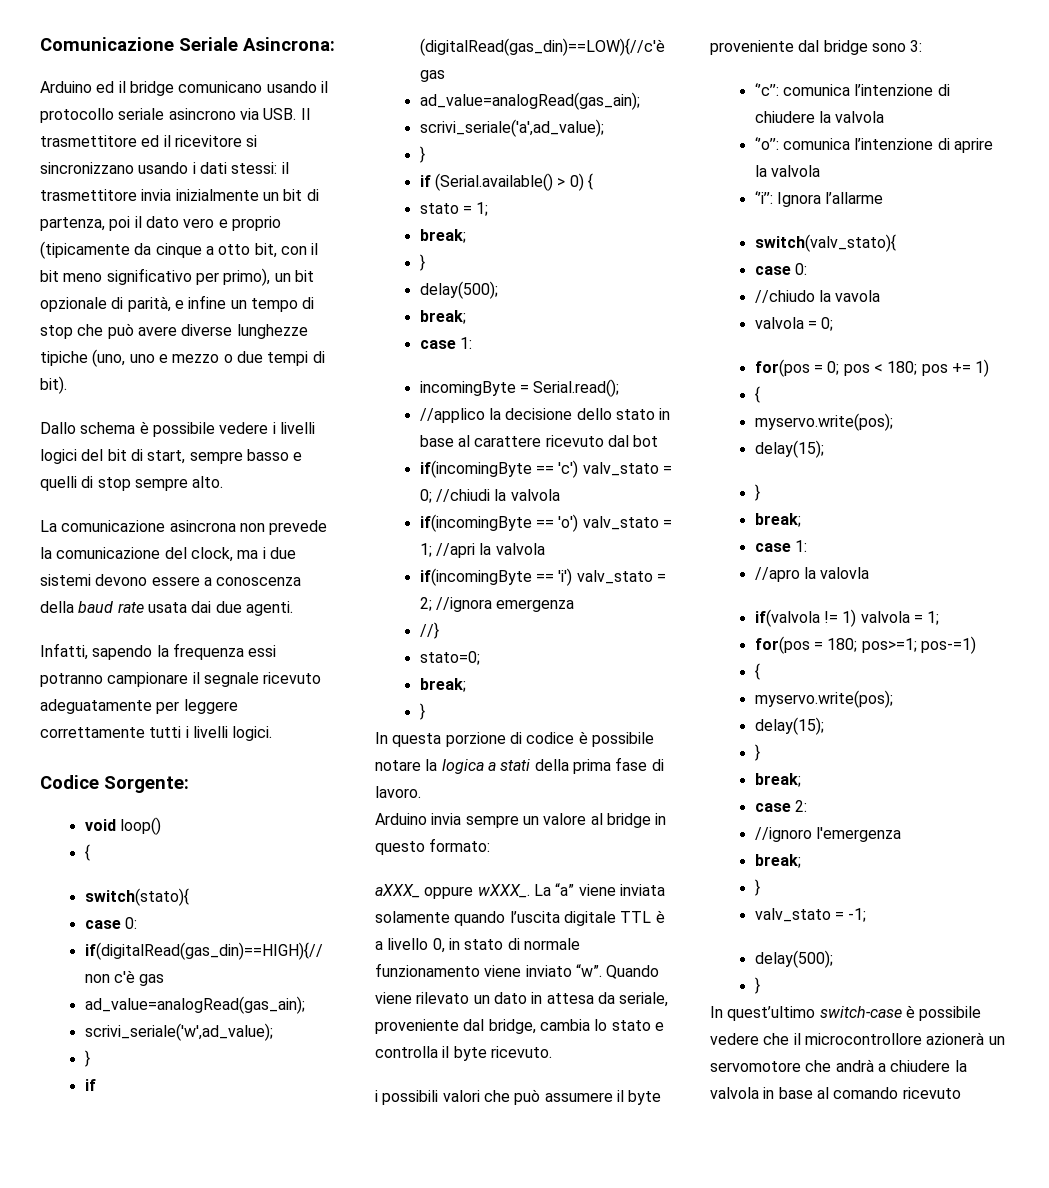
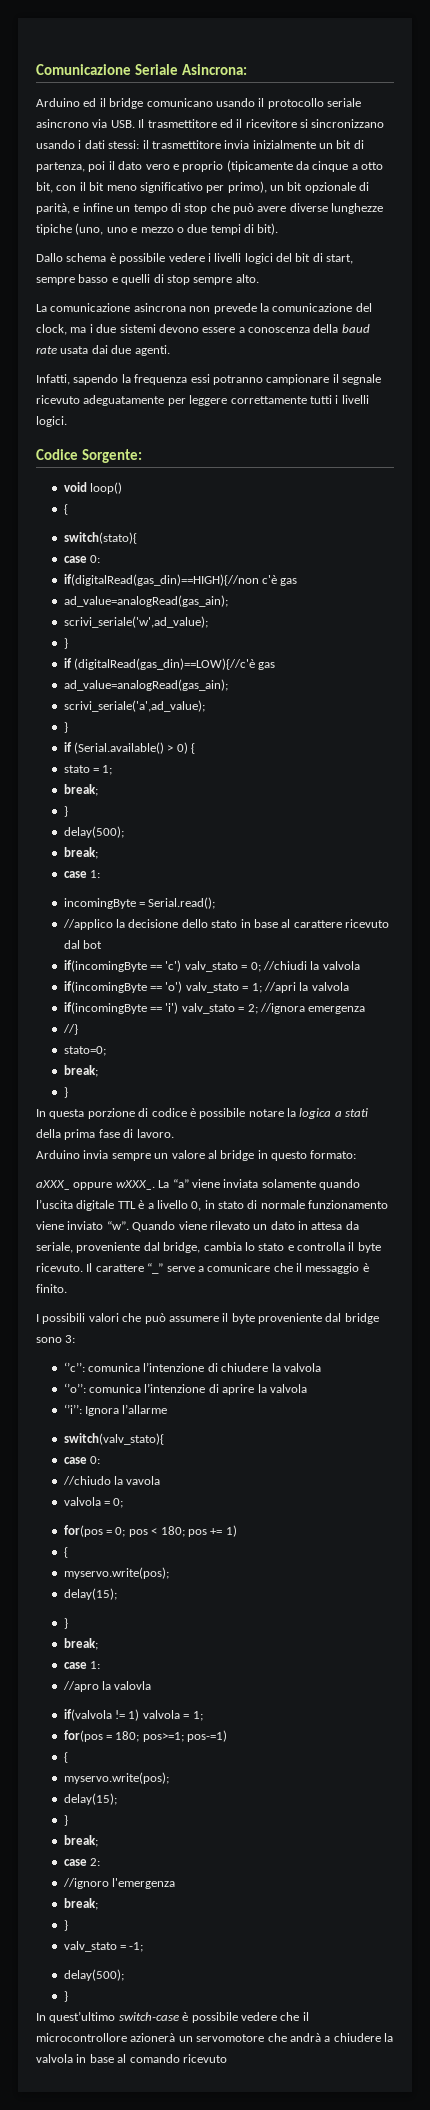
[375,1090,378,1102] // i -> [86,1263,369,1274] [36,1284,67,1293] [36,1314,39,1322] Il carattere “_” serve a comunicare che il messaggio è finito. // I

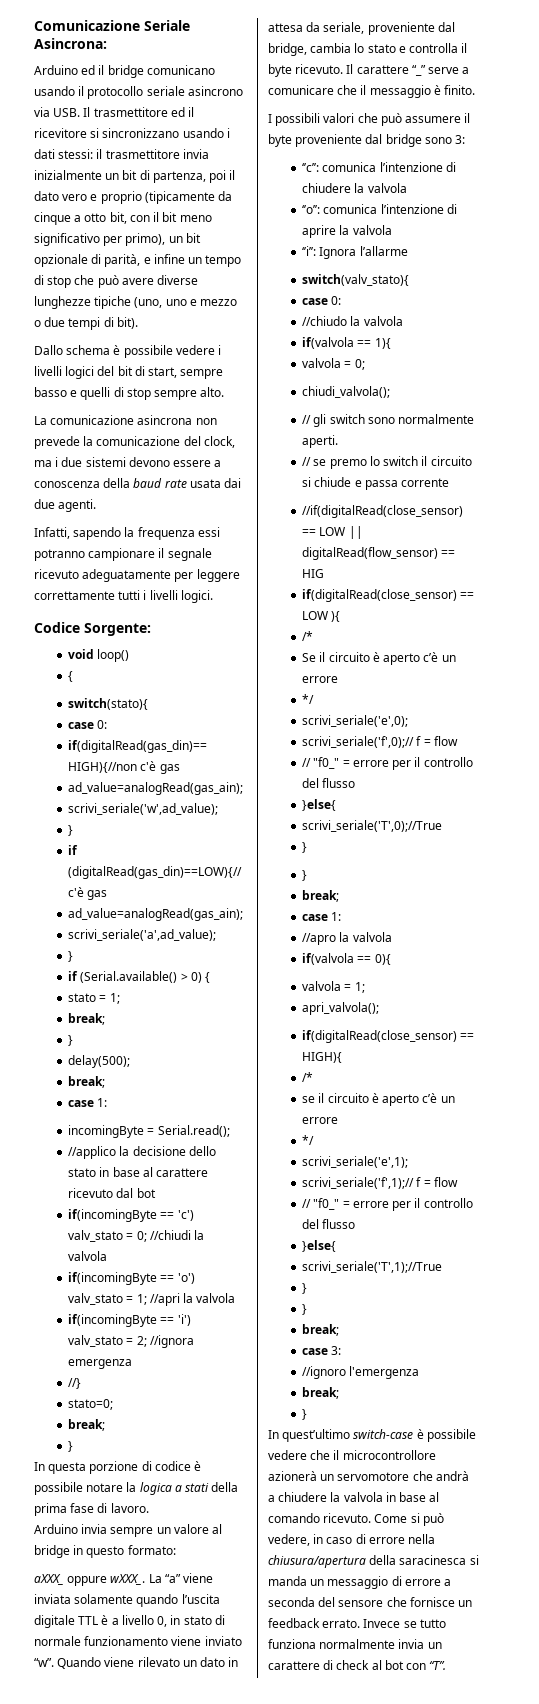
[126,1476,161,1485] vavola -> [363,316,403,326] [302,337,391,349] valvola // if(valvola == 1){
[63,1525,237,1537] [63,1547,68,1558] [63,1567,169,1579] [63,1588,117,1600] for(pos = 0; pos < 180; pos += 1) // { // myservo.write(pos); // delay(15); -> [302,386,391,398] [302,414,475,427] [302,435,339,448] [302,456,472,469] [302,477,450,490] [302,505,464,518] [302,526,363,539] [302,547,456,560] [302,569,325,578] [302,589,475,602] [302,611,341,622] [302,631,314,641] [302,652,456,665] [302,676,339,683] [302,694,315,704] [302,715,409,727] [302,736,458,748] [302,757,473,770] [302,778,356,788] [302,799,337,811] [302,820,443,832] [302,842,308,853] chiudi_valvola(); // // gli switch sono normalmente aperti. // // se premo lo switch il circuito si chiude e passa corrente // //if(digitalRead(close_sensor) == LOW || digitalRead(flow_sensor) == HIG // if(digitalRead(close_sensor) == LOW ){ // /* // Se il circuito è aperto c’è un errore // */ // scrivi_seriale('e',0); // scrivi_seriale('f',0);// f = flow // // "f0_" = errore per il controllo del flusso // }else{ // scrivi_seriale('T',0);//True // }
[114,1681,152,1690] [63,1709,140,1721] valovla // if(valvola != 1) -> [352,932,392,942] [302,953,391,965] valvola // if(valvola == 0){ //
[63,1730,228,1742] [63,1752,68,1763] [63,1772,169,1784] [63,1793,117,1805] [63,1815,68,1826] [63,1835,98,1847] [63,1858,101,1866] for(pos = 180; pos>=1; pos-=1) // { // myservo.write(pos); // delay(15); // } // break; // case 2: -> [302,1002,380,1015] [302,1030,475,1043] [302,1052,343,1063] [302,1072,314,1082] [302,1093,455,1106] [302,1117,339,1124] [302,1135,315,1145] [302,1156,409,1168] [302,1177,458,1189] [302,1198,473,1211] [302,1219,356,1229] [302,1240,337,1252] [302,1261,443,1273] [302,1283,308,1294] [302,1304,308,1315] [302,1324,340,1336] [302,1346,342,1355] apri_valvola(); // if(digitalRead(close_sensor) == HIGH){ // /* // se il circuito è aperto c’è un errore // */ // scrivi_seriale('e',1); // scrivi_seriale('f',1);// f = flow // // "f0_" = errore per il controllo del flusso // }else{ // scrivi_seriale('T',1);//True // } // } // break; // case 3:
[63,1941,144,1952] [63,1969,124,1981] [63,1991,68,2002] // valv_stato = -1; // delay(500); // } -> (308, 1414) none
[182,2054,227,2063] ricevuto -> [323,1513,444,1526] [268,1534,436,1546] [268,1555,479,1568] [268,1576,452,1589] [268,1597,473,1607] [268,1618,446,1628] [268,1639,442,1649] [268,1660,447,1670] ricevuto. Come si può vedere, in caso di errore nella chiusura/apertura della saracinesca si manda un messaggio di errore a seconda del sensore che fornisce un feedback errato. Invece se tutto funziona normalmente invia un carattere di check al bot con “T”.

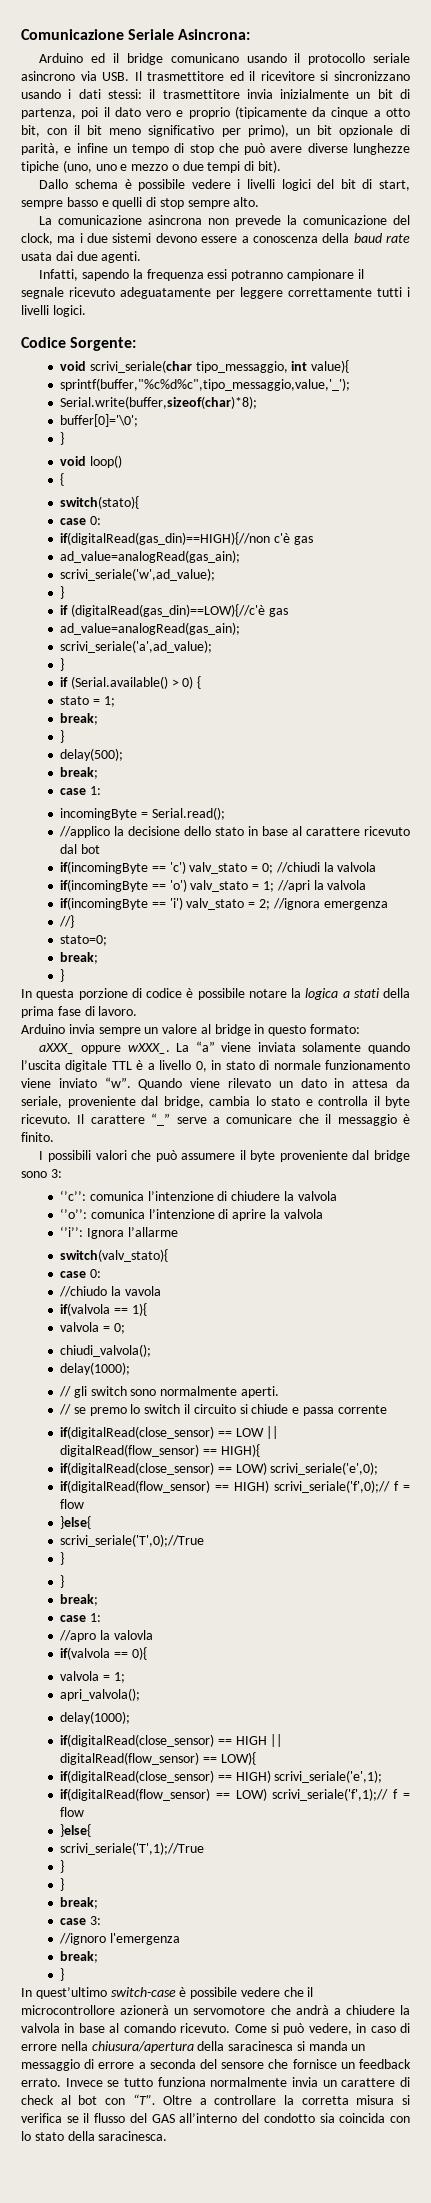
(151, 629) none -> [60,360,350,373] [60,378,351,391] [60,396,258,409] [60,414,139,427] [60,432,65,445] // void scrivi_seriale(char tipo_messaggio, int value){ // sprintf(buffer,"%c%d%c",tipo_messaggio,value,'_'); // Serial.write(buffer,sizeof(char)*8); // buffer[0]='\0'; // }
[363,316,403,326] valvola -> [124,1286,161,1296] vavola
(391, 392) none -> [60,1362,131,1375] // delay(1000);
[302,505,464,518] //if(digitalRead(close_sensor) -> [60,1426,215,1439] if(digitalRead(close_sensor)
[302,569,325,578] [302,589,475,602] [302,611,341,622] [302,631,314,641] [302,652,456,665] [302,676,339,683] [302,694,315,704] [302,715,409,727] [302,736,458,748] [302,757,473,770] [302,778,356,788] HIG // if(digitalRead(close_sensor) == LOW ){ // /* // Se il circuito è aperto c’è un errore // */ // scrivi_seriale('e',0); // scrivi_seriale('f',0);// f = flow // // "f0_" = errore per il controllo del flusso -> [220,1444,260,1457] [60,1462,379,1475] [60,1480,410,1493] [60,1499,85,1509] HIGH){ // if(digitalRead(close_sensor) == LOW) scrivi_seriale('e',0); // if(digitalRead(flow_sensor) == HIGH) scrivi_seriale('f',0);// f = flow
[352,932,392,942] valvola -> [113,1630,153,1640] valovla
[302,1030,475,1043] [302,1052,343,1063] [302,1072,314,1082] [302,1093,455,1106] [302,1117,339,1124] [302,1135,315,1145] [302,1156,409,1168] [302,1177,458,1189] [302,1198,473,1211] [302,1219,356,1229] // if(digitalRead(close_sensor) == HIGH){ // /* // se il circuito è aperto c’è un errore // */ // scrivi_seriale('e',1); // scrivi_seriale('f',1);// f = flow // // "f0_" = errore per il controllo del flusso -> [60,1711,131,1724] [60,1734,283,1747] [60,1752,256,1765] [60,1770,383,1783] [60,1788,410,1801] [60,1807,85,1817] // delay(1000); // if(digitalRead(close_sensor) == HIGH || digitalRead(flow_sensor) == LOW){ // if(digitalRead(close_sensor) == HIGH) scrivi_seriale('e',1); // if(digitalRead(flow_sensor) == LOW) scrivi_seriale('f',1);// f = flow
(447, 1665) none -> [163,2095,410,2105] [21,2113,410,2123] [21,2131,168,2141] Oltre a controllare la corretta misura si verifica se il flusso del GAS all’interno del condotto sia coincida con lo stato della saracinesca.

